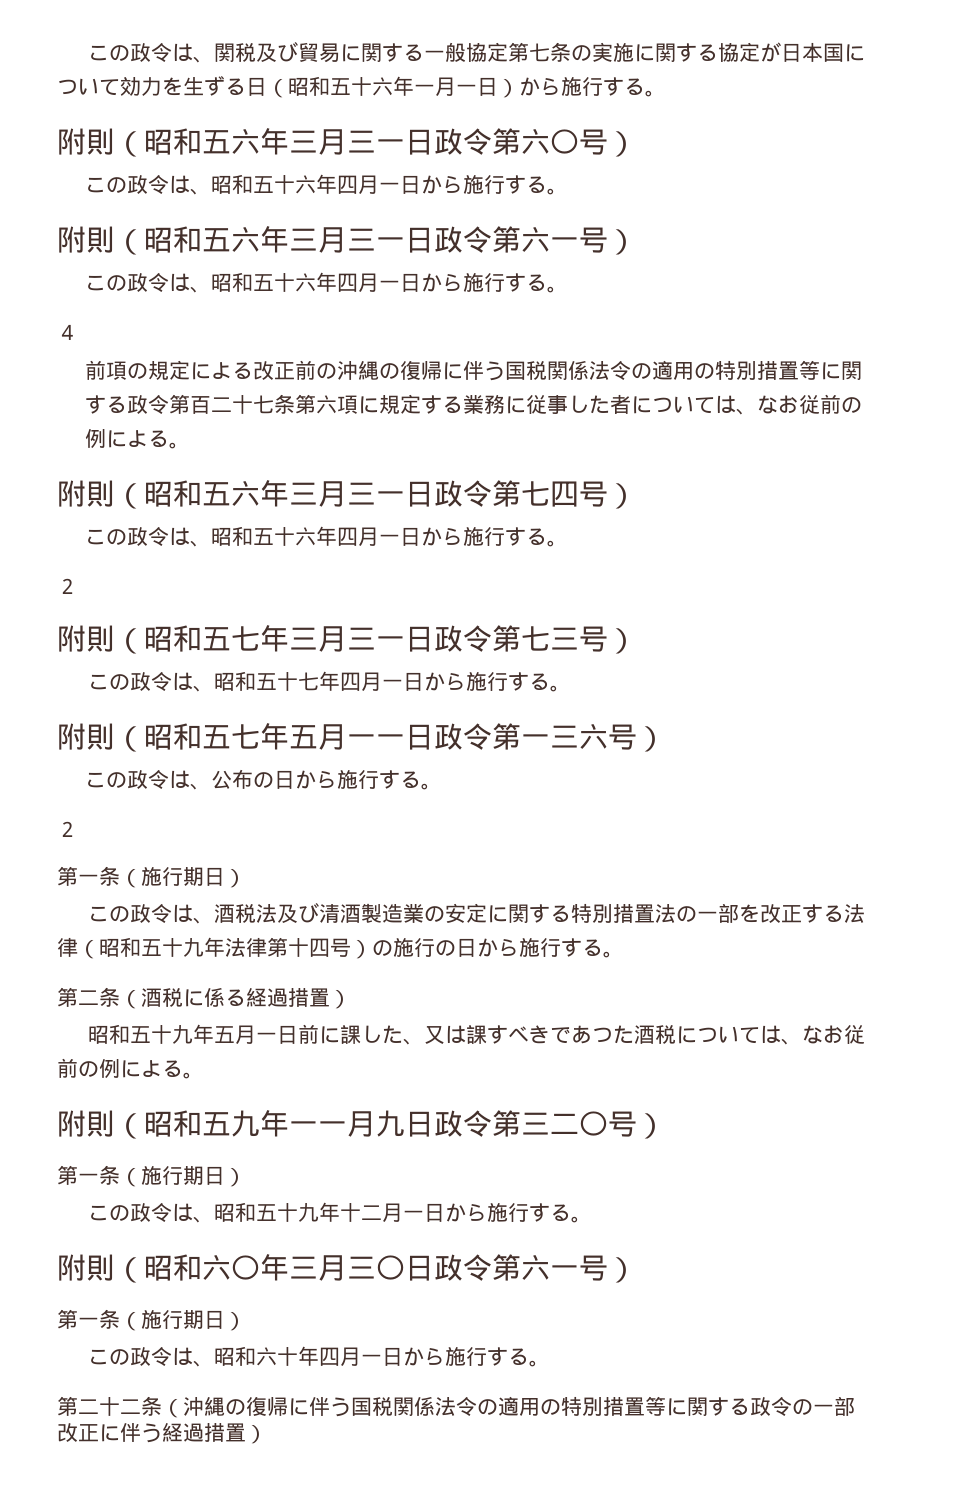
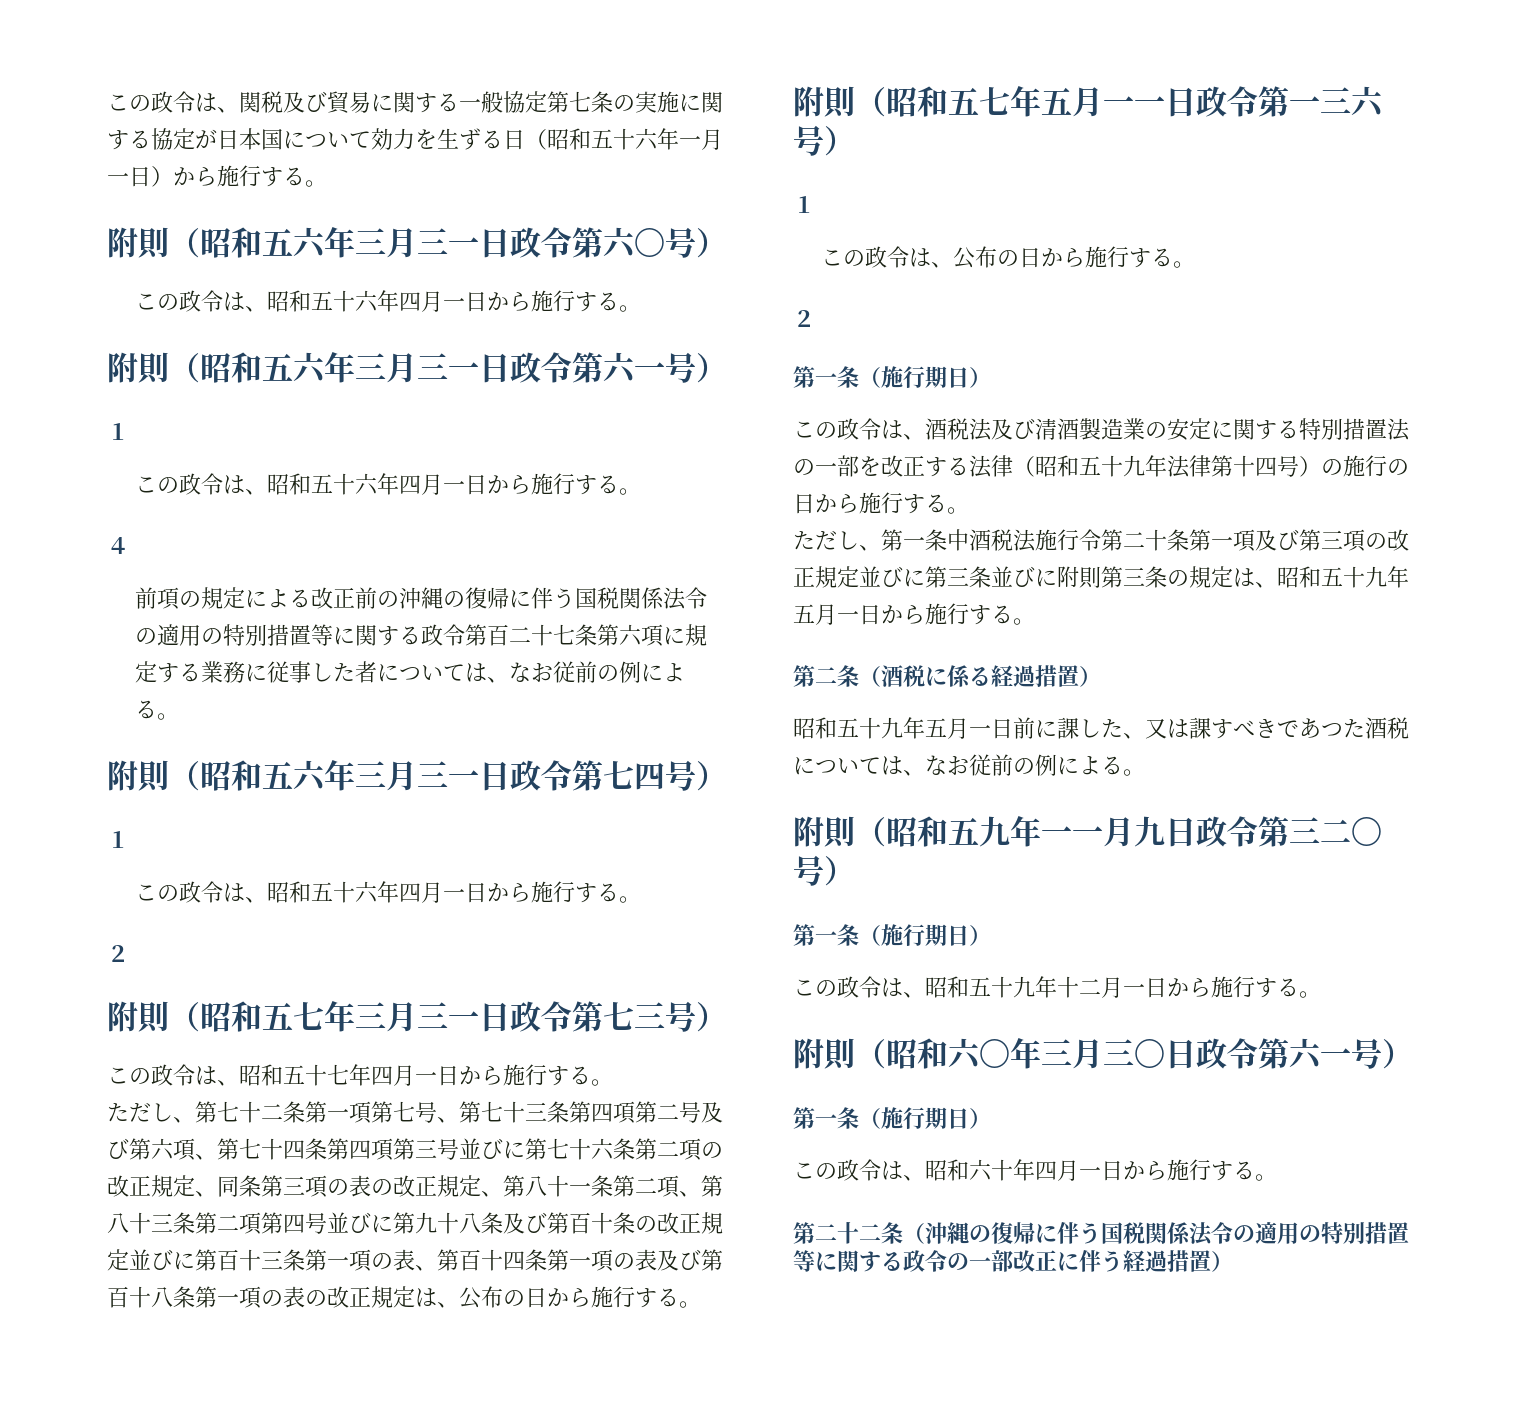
(637, 242) none -> [107,423,129,440] // １
(637, 496) none -> [107,831,129,848] // １
(572, 688) none -> [107,1101,723,1124] [107,1138,723,1161] [107,1175,723,1198] [107,1212,723,1235] [107,1249,723,1272] [107,1286,701,1309] // ただし、第七十二条第一項第七号、第七十三条第四項第二号及び第六項、第七十四条第四項第三号並びに第七十六条第二項の改正規定、同条第三項の表の改正規定、第八十一条第二項、第八十三条第二項第四号並びに第九十八条及び第百十条の改正規定並びに第百十三条第一項の表、第百十四条第一項の表及び第百十八条第一項の表の改正規定は、公布の日から施行する。
(666, 739) none -> [793,196,815,213] // １
(624, 954) none -> [793,529,1409,552] [793,566,1409,588] [793,603,1035,625] // ただし、第一条中酒税法施行令第二十条第一項及び第三項の改正規定並びに第三条並びに附則第三条の規定は、昭和五十九年五月一日から施行する。

